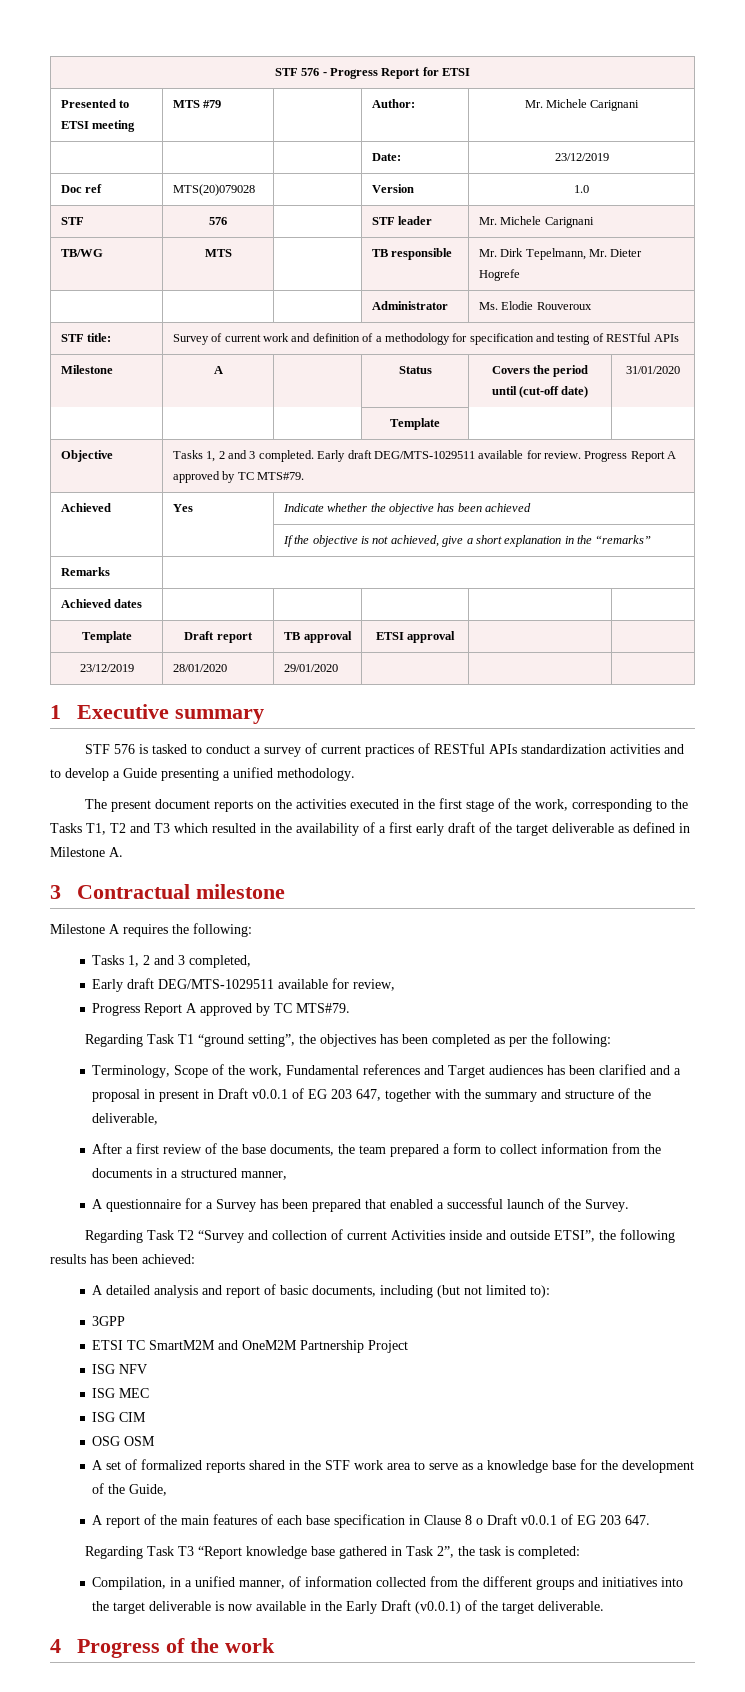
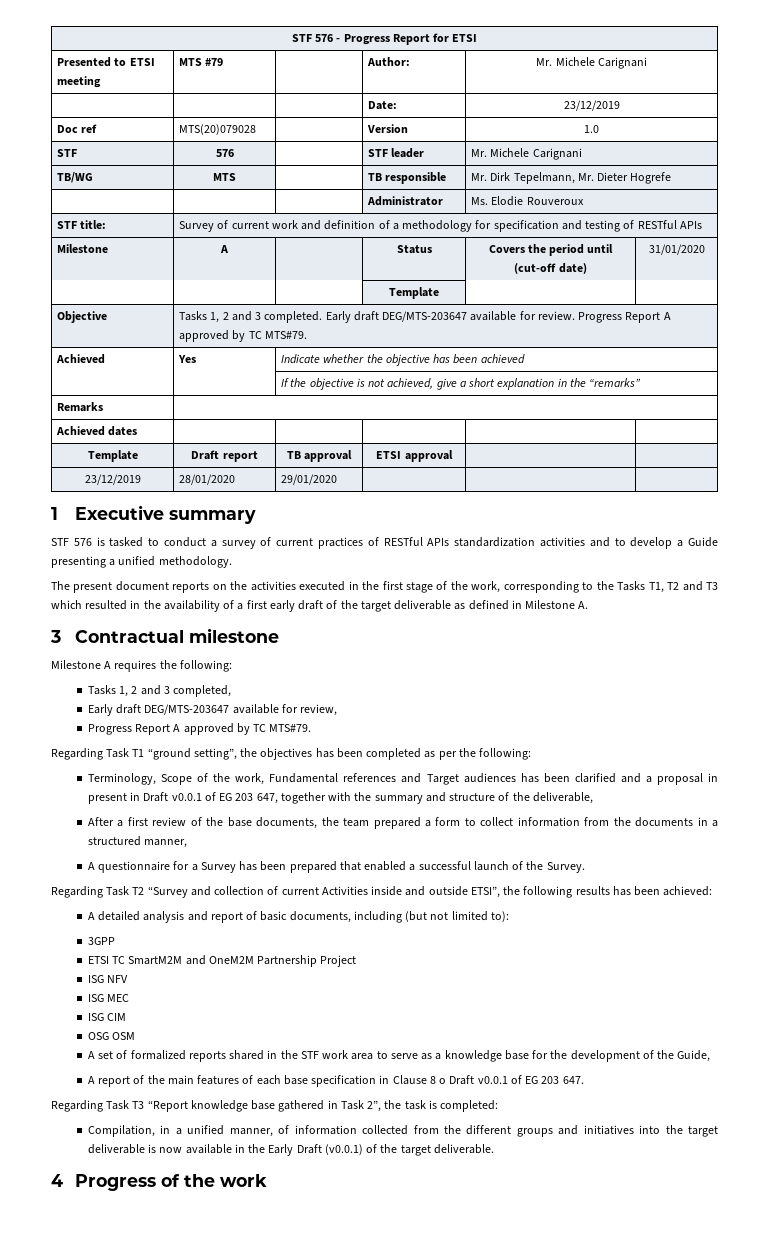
[373,451,475,459] DEG/MTS-1029511 -> [382,311,468,322] DEG/MTS-203647
[158,979,275,989] DEG/MTS-1029511 -> [144,704,230,715] DEG/MTS-203647

